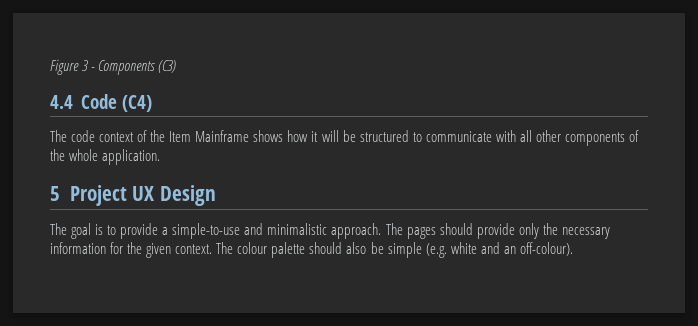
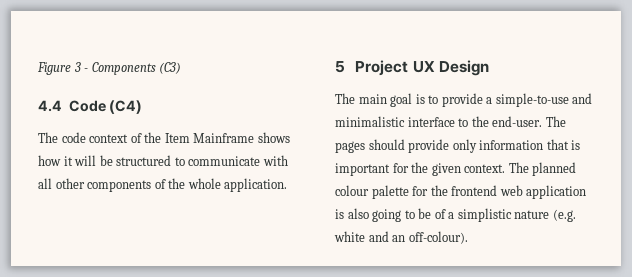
(67, 229) none -> [358,94,387,104] main
[331,223,382,239] approach. -> [407,116,543,127] interface to the end-user.
[542,223,610,239] [50,242,106,254] the necessary information -> [479,139,581,150] [335,163,390,176] information that is important
(234, 248) none -> [532,162,577,176] planned
[309,242,422,258] should also be simple -> [412,185,587,199] [335,208,550,222] for the frontend web application is also going to be of a simplistic nature

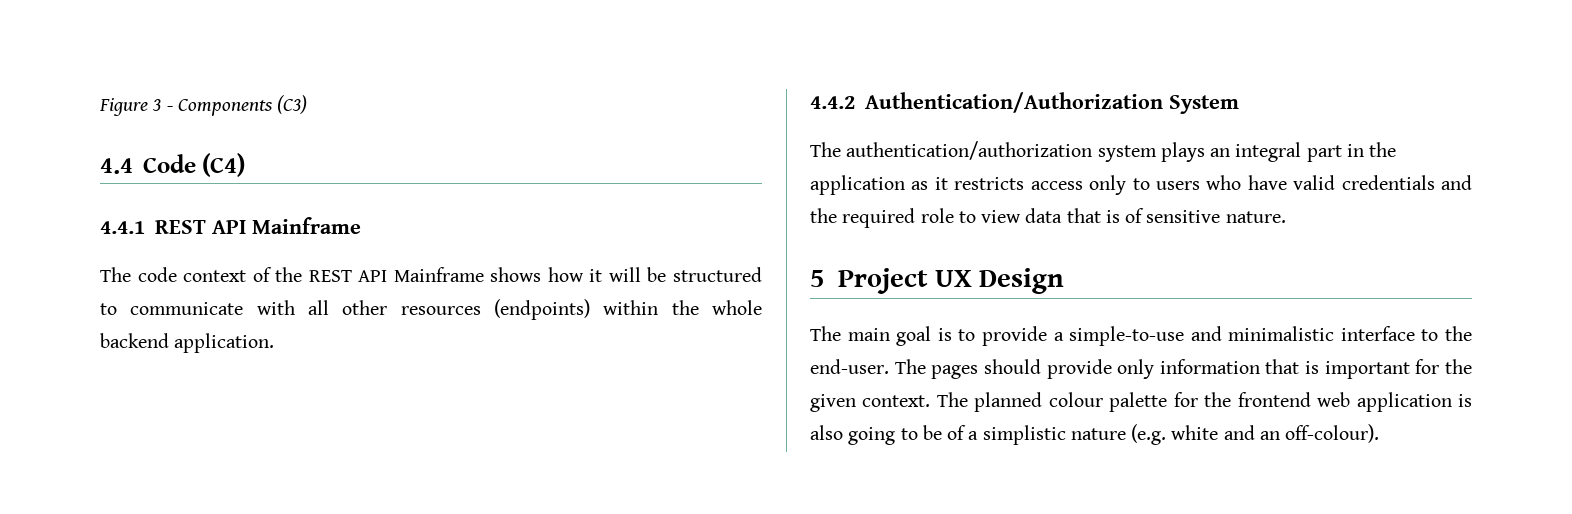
(143, 107) none -> [100,217,361,234] // 4.4.1 REST API Mainframe
[164,133,190,143] Item -> [308,270,388,282] REST API
[87,179,166,192] components of -> [400,299,659,320] resources (endpoints) within
(221, 183) none -> [100,333,169,348] backend
(288, 185) none -> [810,92,1239,114] [810,141,1397,162] [810,175,1472,195] [810,208,1286,228] // 4.4.2 Authentication/Authorization System // The authentication/authorization system plays an integral part in the application as it restricts access only to users who have valid credentials and the required role to view data that is of sensitive nature.

